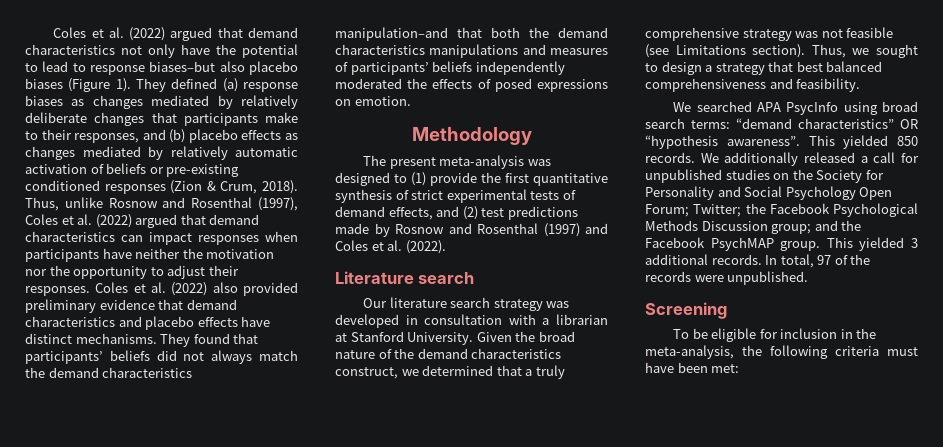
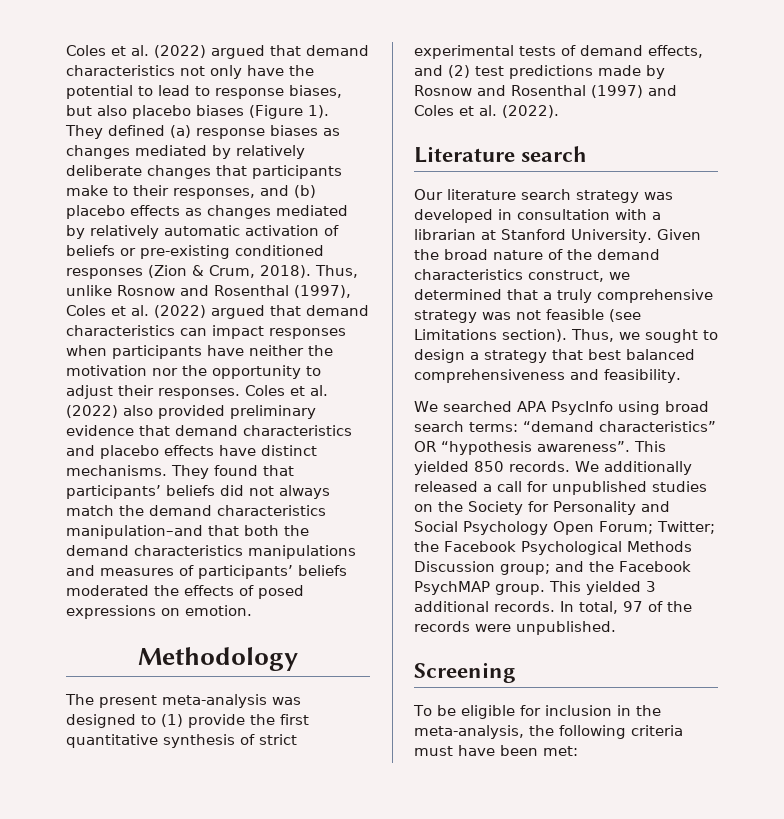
[149,61,216,72] biases–but -> [289,85,342,98] [66,105,92,116] biases, but
[475,61,565,75] independently -> (347, 570) none

